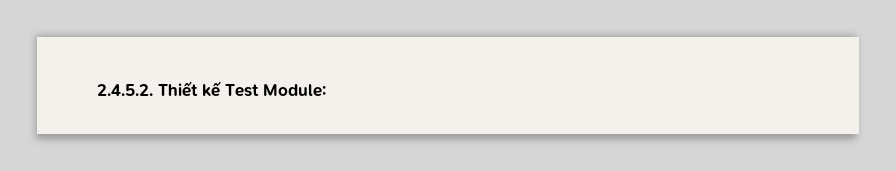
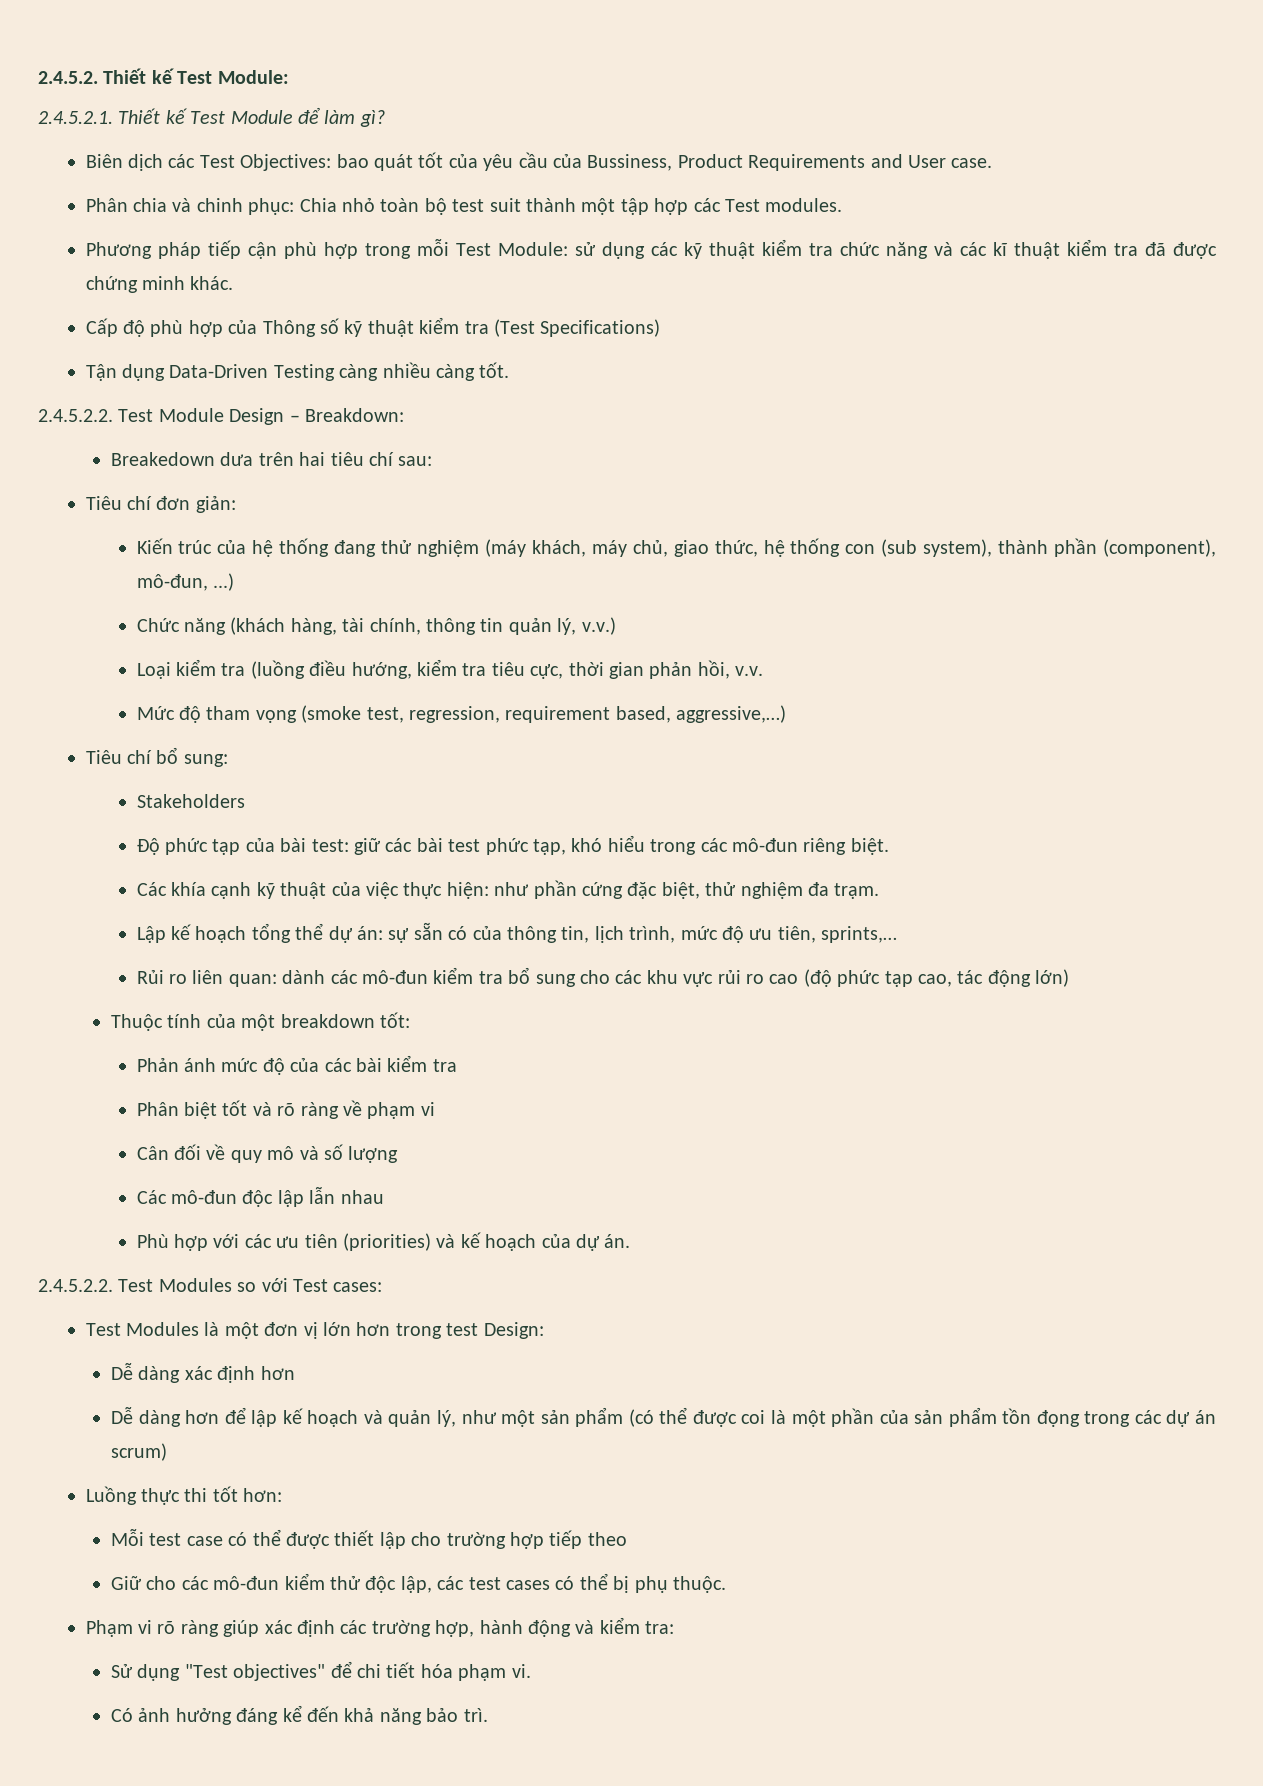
(326, 90) none -> [38,107,385,127] [85,152,993,171] [85,198,843,215] [85,239,1217,259] [85,276,234,293] [85,317,661,337] [85,362,510,381] [38,408,404,425] [111,452,433,466] [85,496,236,513] [136,538,1216,557] [136,573,234,591] [136,617,616,635] [136,659,764,679] [136,705,787,723] [85,747,228,767] [136,794,245,808] [136,835,889,855] [136,880,880,899] [136,922,898,943] [136,967,1070,987] [111,1012,411,1031] [136,1055,457,1075] [136,1100,435,1119] [136,1144,399,1163] [136,1187,384,1207] [136,1232,631,1251] [38,1278,383,1292] [85,1322,544,1339] [111,1363,295,1383] [111,1407,1217,1427] [111,1443,168,1461] [85,1486,283,1505] [111,1529,627,1549] [111,1573,727,1593] [85,1617,675,1637] [111,1661,531,1681] [111,1705,488,1725] // 2.4.5.2.1. Thiết kế Test Module để làm gì? // Biên dịch các Test Objectives: bao quát tốt của yêu cầu của Bussiness, Product Requirements and User case. // Phân chia và chinh phục: Chia nhỏ toàn bộ test suit thành một tập hợp các Test modules. // Phương pháp tiếp cận phù hợp trong mỗi Test Module: sử dụng các kỹ thuật kiểm tra chức năng và các kĩ thuật kiểm tra đã được chứng minh khác. // Cấp độ phù hợp của Thông số kỹ thuật kiểm tra (Test Specifications) // Tận dụng Data-Driven Testing càng nhiều càng tốt. // 2.4.5.2.2. Test Module Design – Breakdown: // Breakedown dưa trên hai tiêu chí sau: // Tiêu chí đơn giản: // Kiến trúc của hệ thống đang thử nghiệm (máy khách, máy chủ, giao thức, hệ thống con (sub system), thành phần (component), mô-đun, ...) // Chức năng (khách hàng, tài chính, thông tin quản lý, v.v.) // Loại kiểm tra (luồng điều hướng, kiểm tra tiêu cực, thời gian phản hồi, v.v. // Mức độ tham vọng (smoke test, regression, requirement based, aggressive,…) // Tiêu chí bổ sung: // Stakeholders // Độ phức tạp của bài test: giữ các bài test phức tạp, khó hiểu trong các mô-đun riêng biệt. // Các khía cạnh kỹ thuật của việc thực hiện: như phần cứng đặc biệt, thử nghiệm đa trạm. // Lập kế hoạch tổng thể dự án: sự sẵn có của thông tin, lịch trình, mức độ ưu tiên, sprints,… // Rủi ro liên quan: dành các mô-đun kiểm tra bổ sung cho các khu vực rủi ro cao (độ phức tạp cao, tác động lớn) // Thuộc tính của một breakdown tốt: // Phản ánh mức độ của các bài kiểm tra // Phân biệt tốt và rõ ràng về phạm vi // Cân đối về quy mô và số lượng // Các mô-đun độc lập lẫn nhau // Phù hợp với các ưu tiên (priorities) và kế hoạch của dự án. // 2.4.5.2.2. Test Modules so với Test cases: // Test Modules là một đơn vị lớn hơn trong test Design: // Dễ dàng xác định hơn // Dễ dàng hơn để lập kế hoạch và quản lý, như một sản phẩm (có thể được coi là một phần của sản phẩm tồn đọng trong các dự án scrum) // Luồng thực thi tốt hơn: // Mỗi test case có thể được thiết lập cho trường hợp tiếp theo // Giữ cho các mô-đun kiểm thử độc lập, các test cases có thể bị phụ thuộc. // Phạm vi rõ ràng giúp xác định các trường hợp, hành động và kiểm tra: // Sử dụng "Test objectives" để chi tiết hóa phạm vi. // Có ảnh hưởng đáng kể đến khả năng bảo trì.

